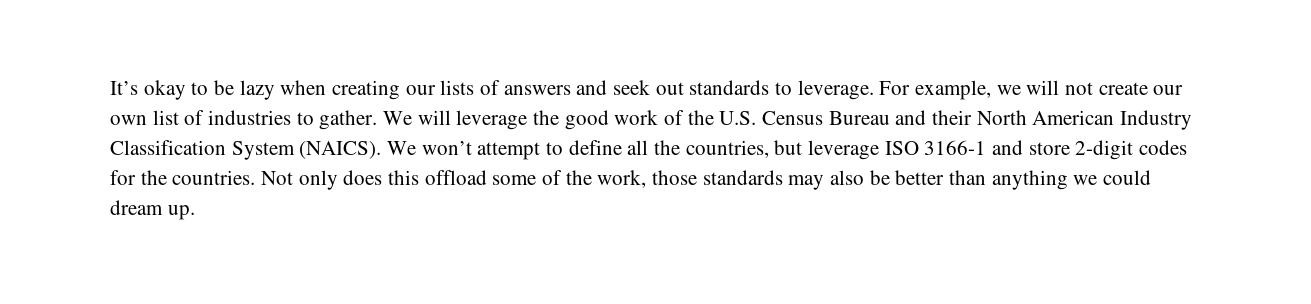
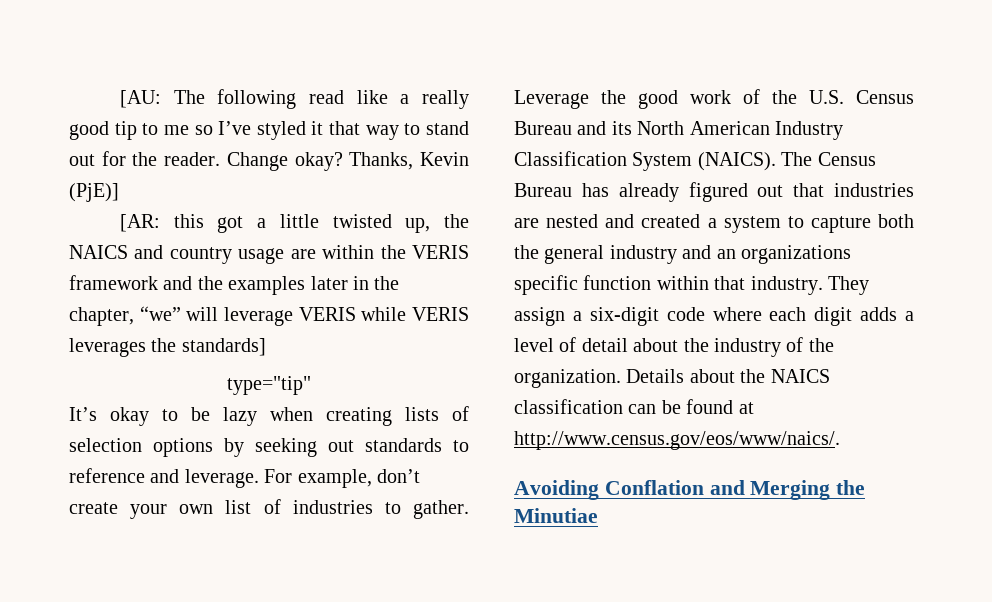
(110, 88) none -> [120,89,470,109] [69,121,469,140] [69,151,469,171] [69,183,119,202] [120,214,469,233] [69,245,469,264] [69,275,400,295] [69,306,469,326] [69,338,266,357] [227,376,311,395] [AU: The following read like a really good tip to me so I’ve styled it that way to stand out for the reader. Change okay? Thanks, Kevin (PjE)] // [AR: this got a little twisted up, the NAICS and country usage are within the VERIS framework and the examples later in the chapter, “we” will leverage VERIS while VERIS leverages the standards] // type="tip" //
[405,85,436,95] our -> (392, 416) none
[503,80,651,95] answers and seek -> [69,438,317,457] selection options by seeking
(793, 88) none -> [69,468,180,483] reference and
[996,80,1184,95] we will not create our -> [377,469,420,483] [69,502,168,519] don’t create your
[383,110,528,130] We will leverage -> [514,90,589,109] Leverage
[932,110,973,125] their -> [611,121,632,135] its
[387,140,1188,160] [110,170,1152,190] [110,200,195,220] We won’t attempt to define all the countries, but leverage ISO 3166-1 and store 2-digit codes for the countries. Not only does this offload some of the work, those standards may also be better than anything we could dream up. -> [781,152,876,166] [514,182,914,202] [514,214,914,233] [514,245,851,264] [514,275,869,295] [514,307,914,326] [514,337,834,357] [514,369,830,388] [514,399,754,414] [514,431,840,450] [514,480,866,500] [514,508,598,523] The Census Bureau has already figured out that industries are nested and created a system to capture both the general industry and an organizations specific function within that industry. They assign a six-digit code where each digit adds a level of detail about the industry of the organization. Details about the NAICS classification can be found at http://www.census.gov/eos/www/naics/. // Avoiding Conflation and Merging the Minutiae

